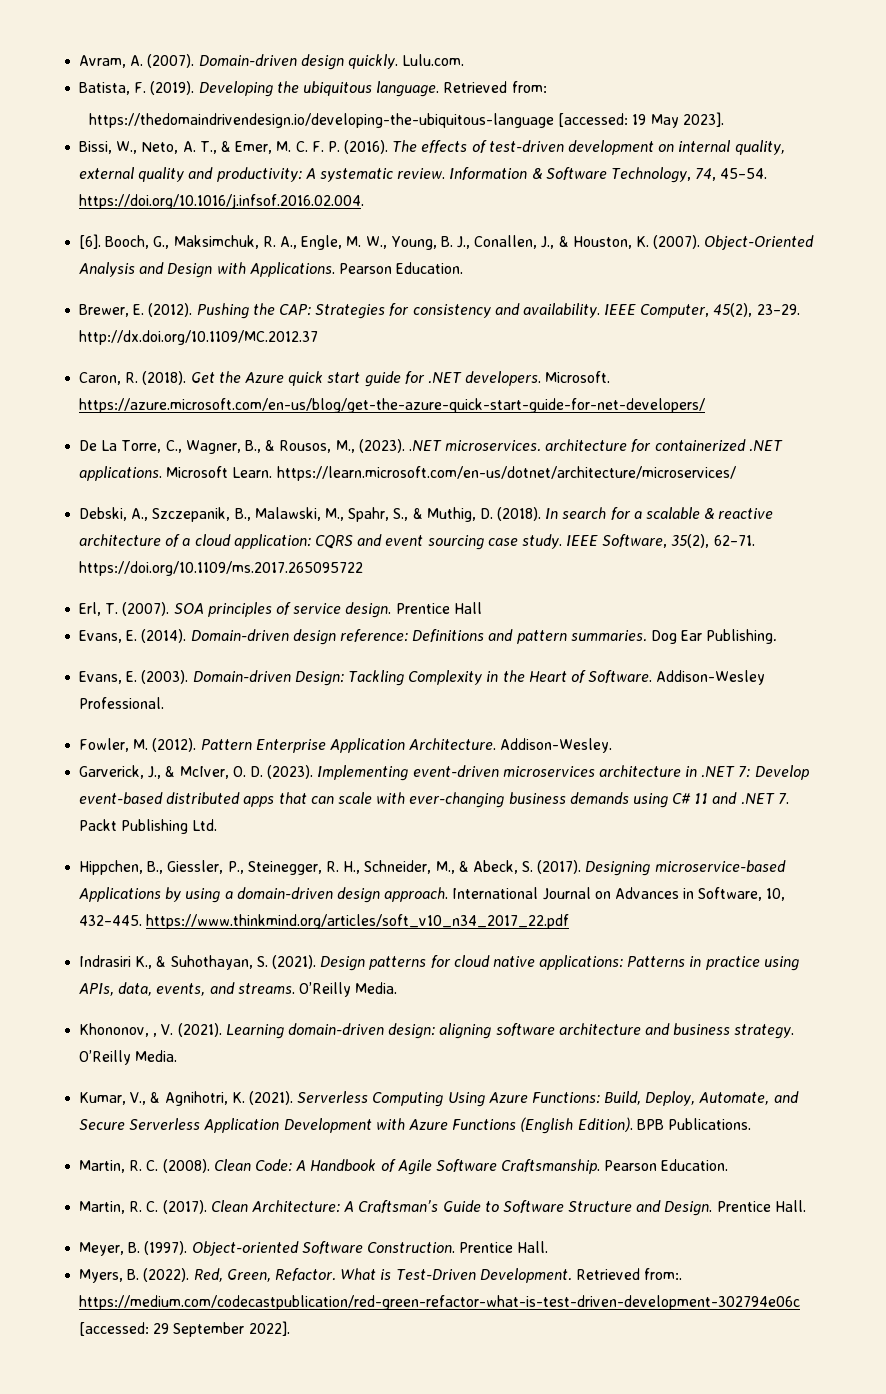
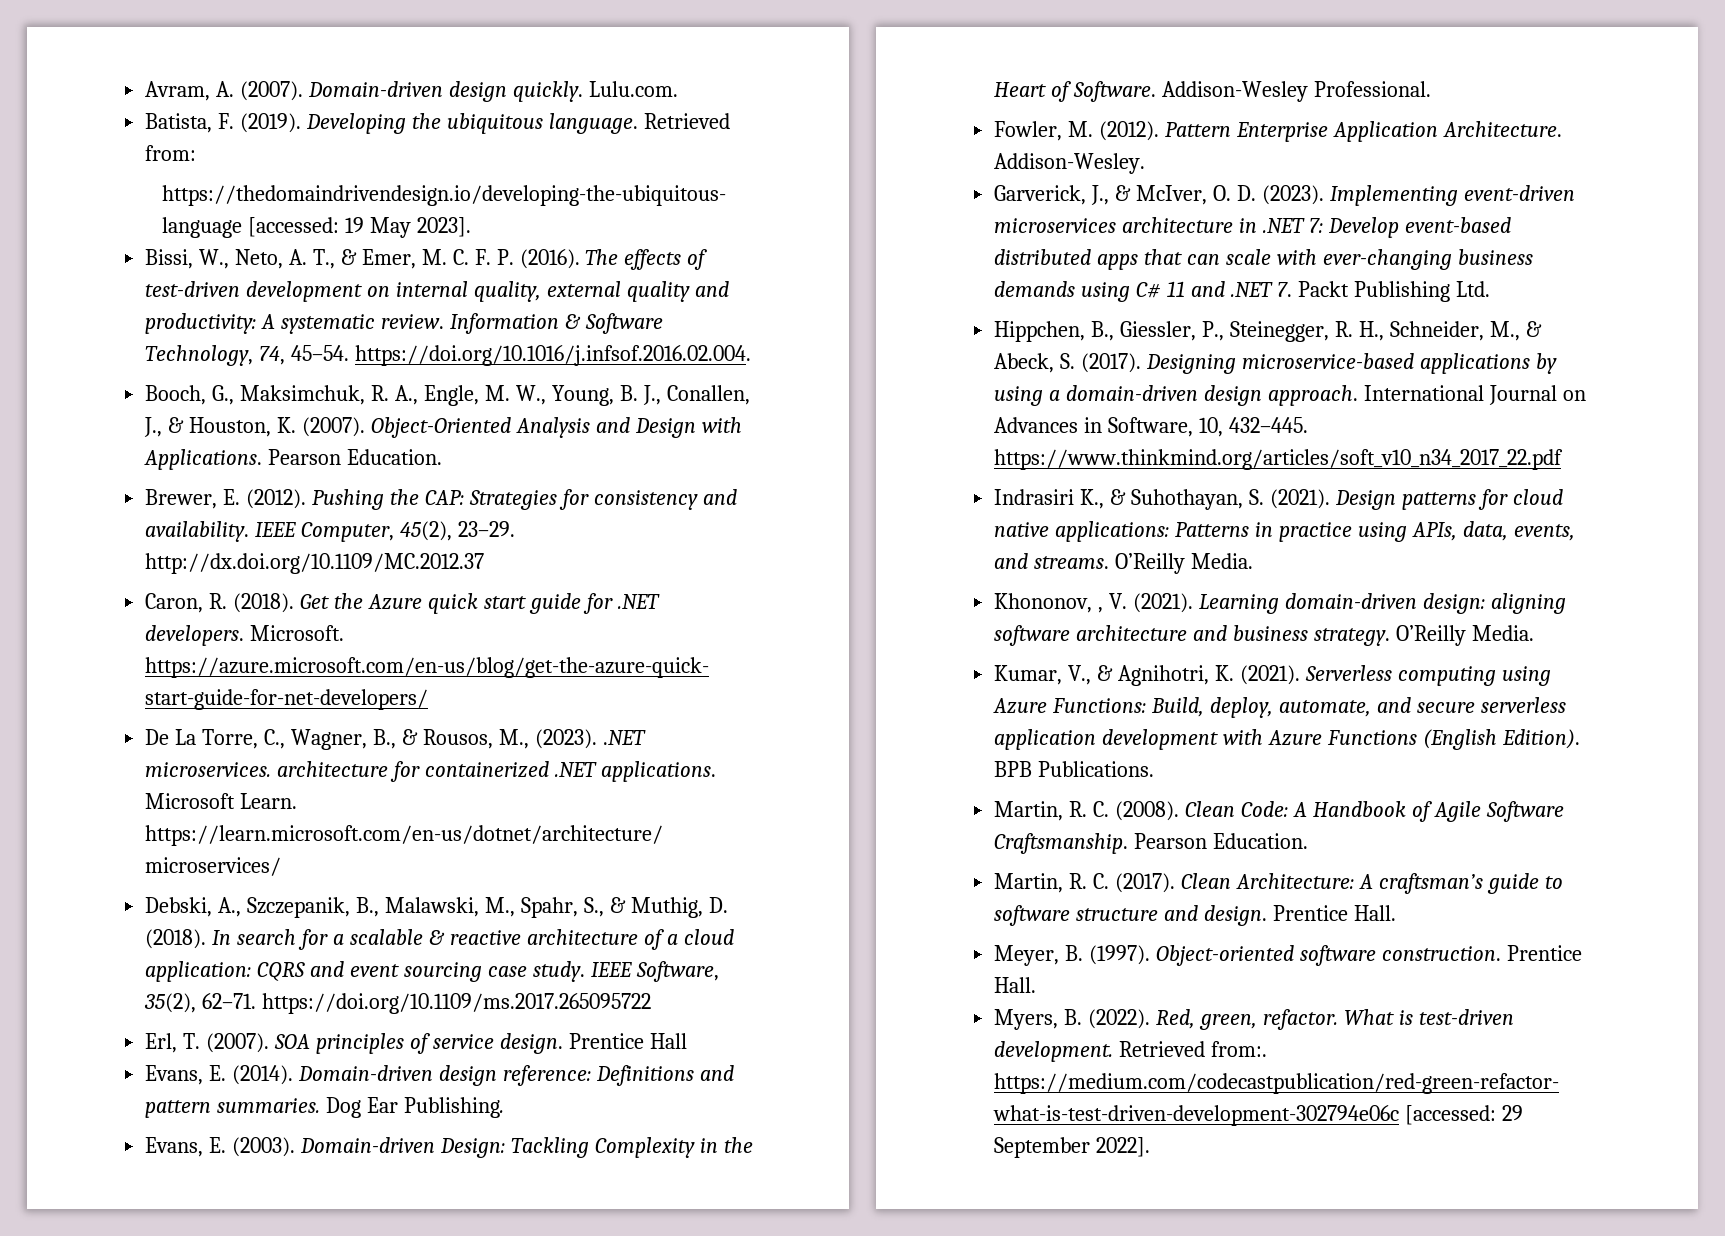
[79,234,102,249] [6]. -> (752, 355) none
[79,887,162,902] Applications -> [1419,353,1530,374] applications
[372,1092,485,1107] Computing Using -> [1397,666,1551,686] computing using
[645,1091,799,1106] [79,1118,372,1133] Deploy, Automate, and Secure Serverless Application Development -> [1210,697,1566,718] [994,729,1219,750] deploy, automate, and secure serverless application development
[358,1200,713,1216] Craftsman’s Guide to Software Structure and Design. -> [1378,873,1563,894] [994,905,1268,926] craftsman’s guide to software structure and design.
[301,1241,455,1254] Software Construction. -> [1299,945,1501,966] software construction.
[226,1268,572,1283] Green, Refactor. What is Test-Driven Development. -> [1198,1009,1514,1030] [994,1041,1114,1062] green, refactor. What is test-driven development.

